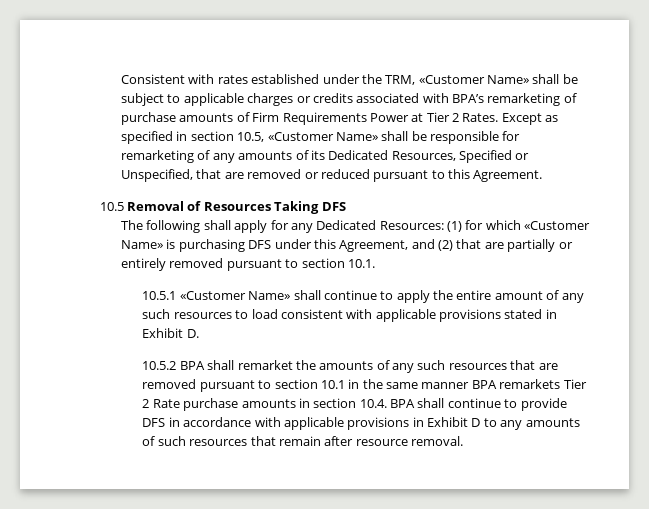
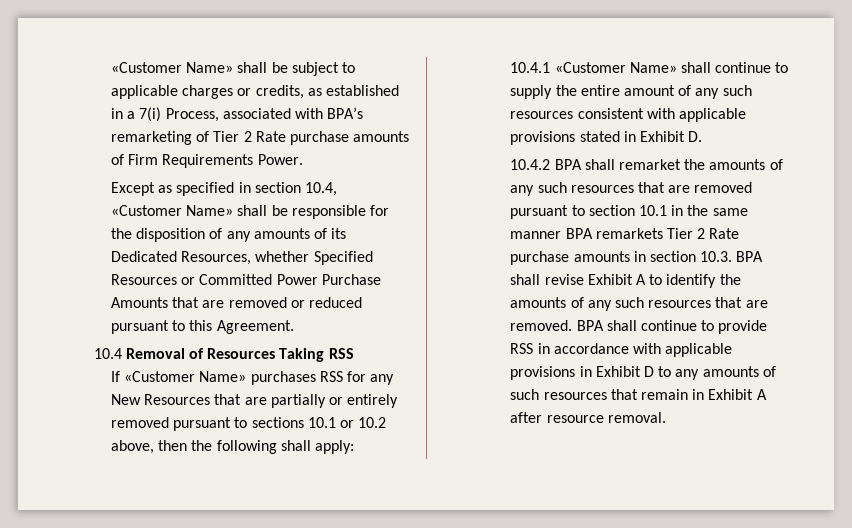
[121,74,416,85] Consistent with rates established under the TRM, -> (111, 67) none
[312,93,353,103] credits -> [255,85,399,99] [111,107,219,122] credits, as established in a 7(i) Process,
(577, 98) none -> [213,131,286,142] Tier 2 Rate
[369,112,499,122] Power at Tier 2 Rates. -> [257,154,303,165] Power. //
[237,132,265,142] 10.5, -> [304,182,337,196] 10.4,
[121,150,195,163] remarketing -> [111,228,206,242] the disposition
[459,150,530,163] [121,169,194,182] Specified or Unspecified, -> [255,251,373,265] [111,274,381,285] [111,297,169,308] whether Specified Resources or Committed Power Purchase Amounts
[99,202,124,211] 10.5 -> [93,348,122,359] 10.4
[321,202,346,211] [121,220,591,233] [121,239,454,252] DFS // The following shall apply for any Dedicated Resources: (1) for which «Customer Name» is purchasing DFS under this Agreement, and (2) -> [328,348,354,359] [111,371,395,385] [111,394,211,405] RSS // If «Customer Name» purchases RSS for any New Resources
[301,258,375,268] [142,291,177,300] section 10.1. // 10.5.1 -> [251,417,387,428] [111,440,354,454] [510,62,551,73] sections 10.1 or 10.2 above, then the following shall apply: // 10.4.1
[396,290,430,303] apply -> [510,85,553,99] supply
[235,309,278,319] to load -> (574, 115) none
[142,361,177,370] 10.5.2 -> [510,159,551,170] 10.4.2
[359,399,387,408] 10.4. -> [700,251,764,262] [510,274,741,288] [510,297,768,311] [510,320,573,331] 10.3. BPA shall revise Exhibit A to identify the amounts of any such resources that are removed.
[142,418,166,427] DFS -> [510,343,534,354] RSS
(321, 441) none -> [692,389,767,400] in Exhibit A

